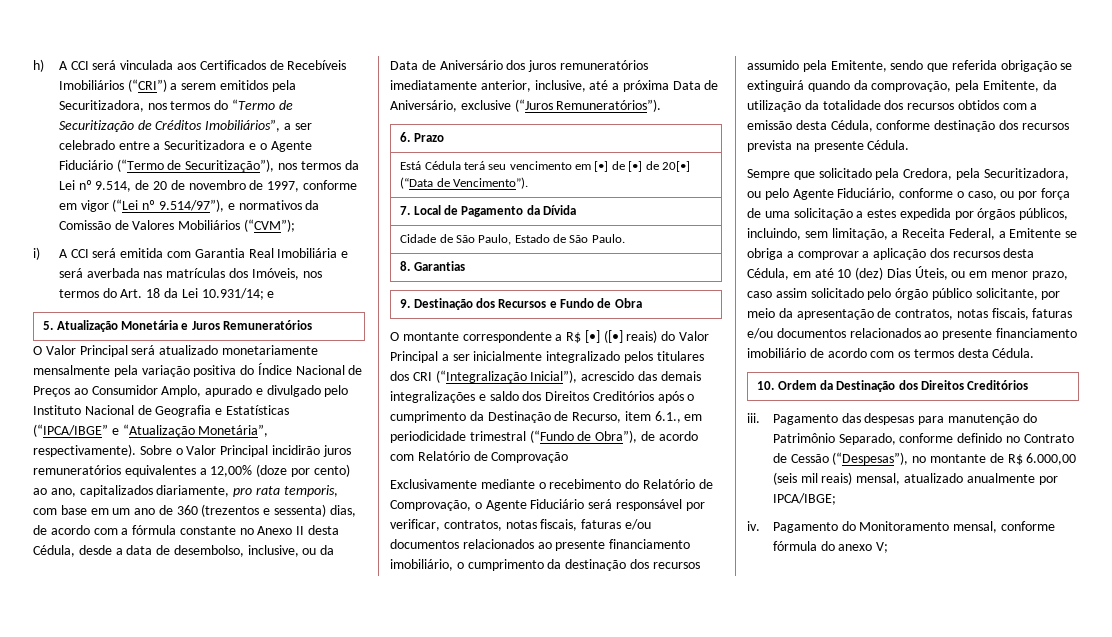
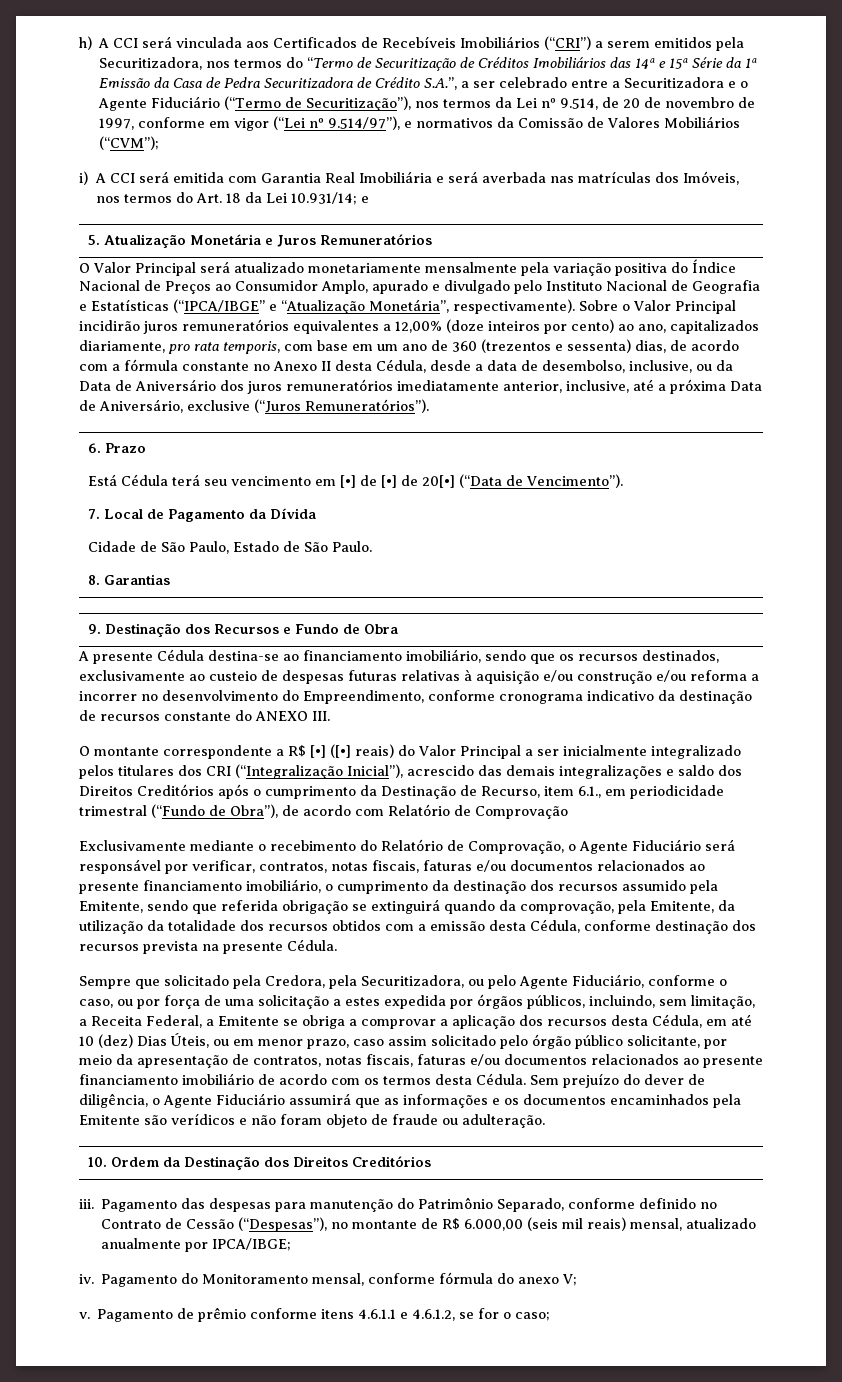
[205,119,281,132] Imobiliários”, -> [533,57,758,69] [99,77,458,90] Imobiliários das 14ª e 15ª Série da 1ª Emissão da Casa de Pedra Securitizadora de Crédito S.A.”,
(288, 470) none -> [488,321,540,331] inteiros
(642, 303) none -> [78,649,719,664] [79,669,759,684] [79,690,752,704] [79,710,330,721] // A presente Cédula destina-se ao financiamento imobiliário, sendo que os recursos destinados, exclusivamente ao custeio de despesas futuras relativas à aquisição e/ou construção e/ou reforma a incorrer no desenvolvimento do Empreendimento, conforme cronograma indicativo da destinação de recursos constante do ANEXO III.
(1035, 353) none -> [530,1073,705,1088] [79,1093,741,1108] [79,1113,545,1128] Sem prejuízo do dever de diligência, o Agente Fiduciário assumirá que as informações e os documentos encaminhados pela Emitente são verídicos e não foram objeto de fraude ou adulteração.
(889, 547) none -> [79,1307,551,1322] // v. Pagamento de prêmio conforme itens 4.6.1.1 e 4.6.1.2, se for o caso;

